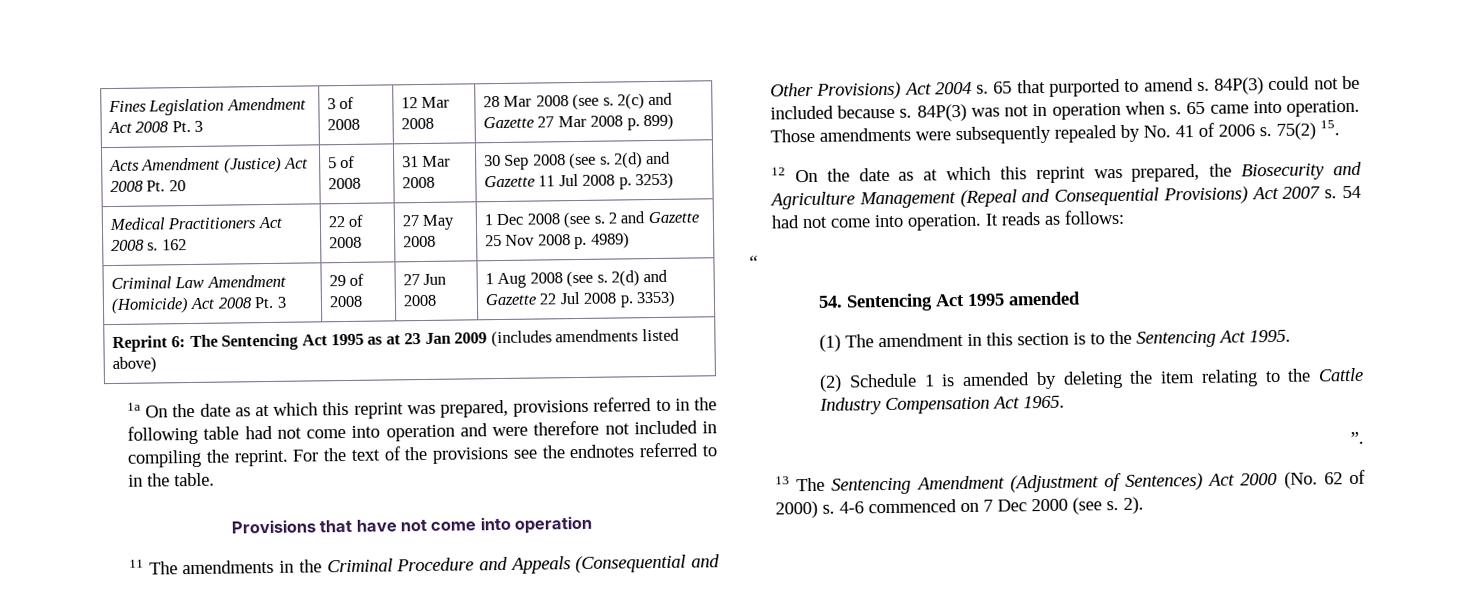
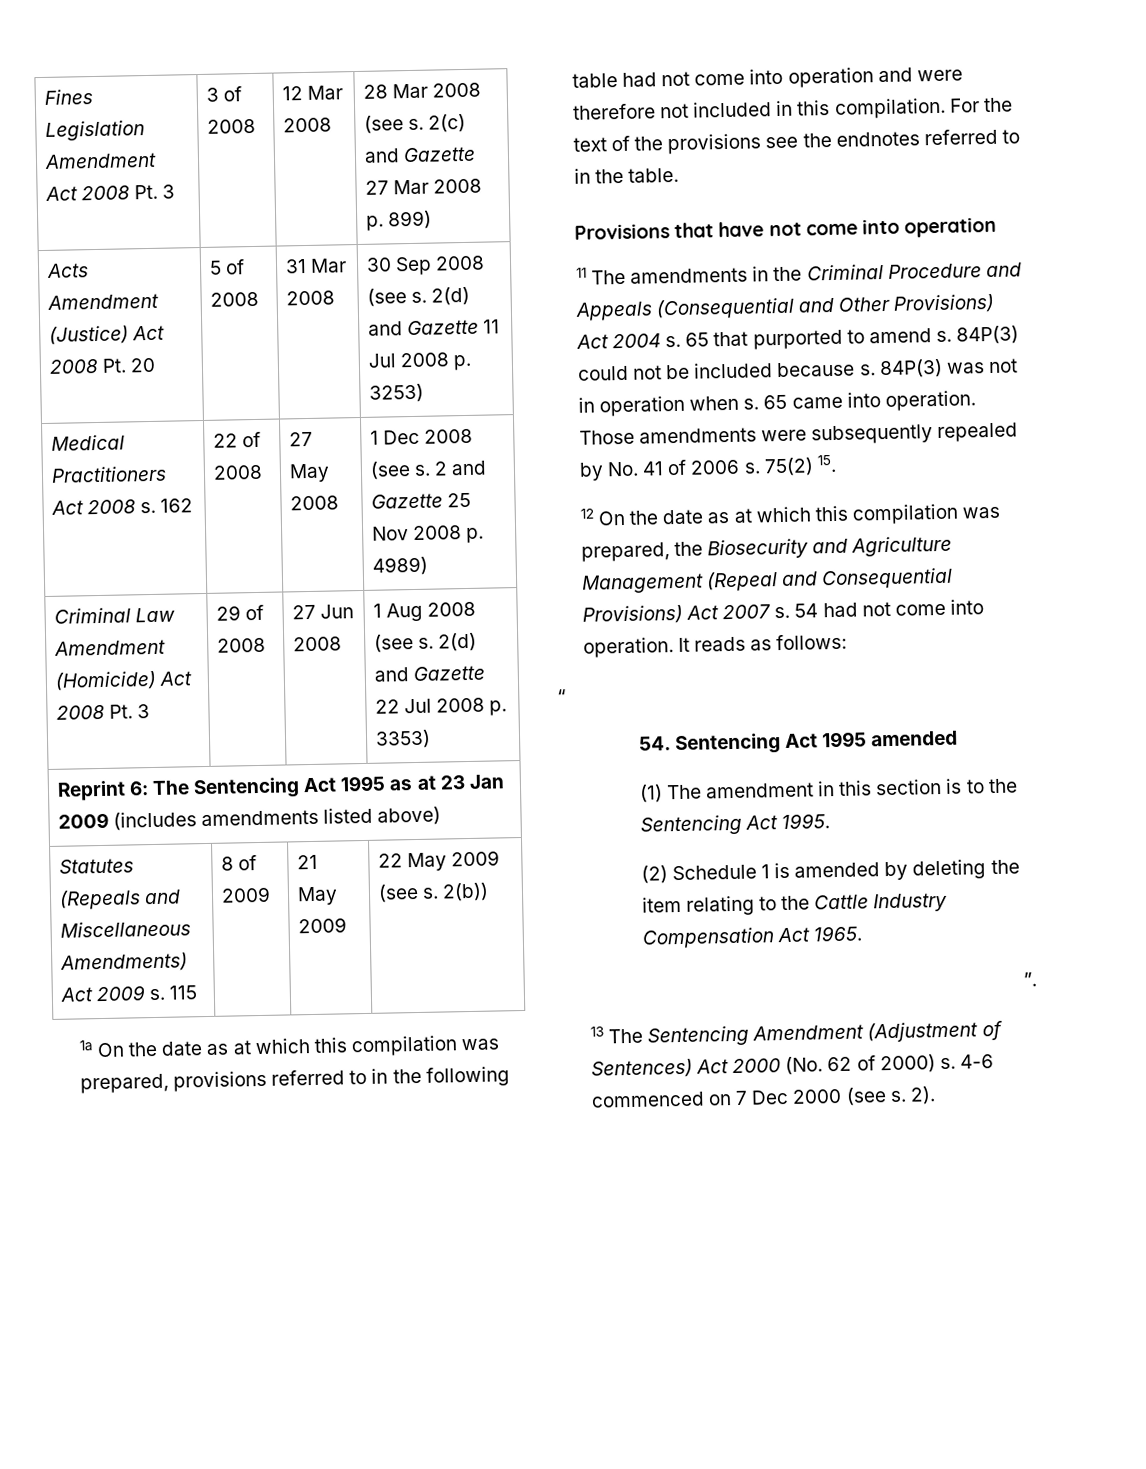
(157, 365) none -> [58,858,134,874] [58,889,181,910] [59,920,191,938] [59,952,188,973] [59,985,197,1002] [220,855,257,871] [220,886,271,903] [296,854,318,870] [296,886,338,906] [297,917,347,934] [377,850,500,872] [377,882,489,903] // Statutes (Repeals and Miscellaneous Amendments) Act 2009 s. 115 | 8 of 2009 | 21 May 2009 | 22 May 2009 (see s. 2(b))
[353,402,404,419] reprint -> [350,1035,458,1057] compilation
[126,449,289,468] compiling the reprint. -> [796,97,946,119] this compilation.
[1035,166,1086,184] reprint -> [851,503,959,525] compilation

